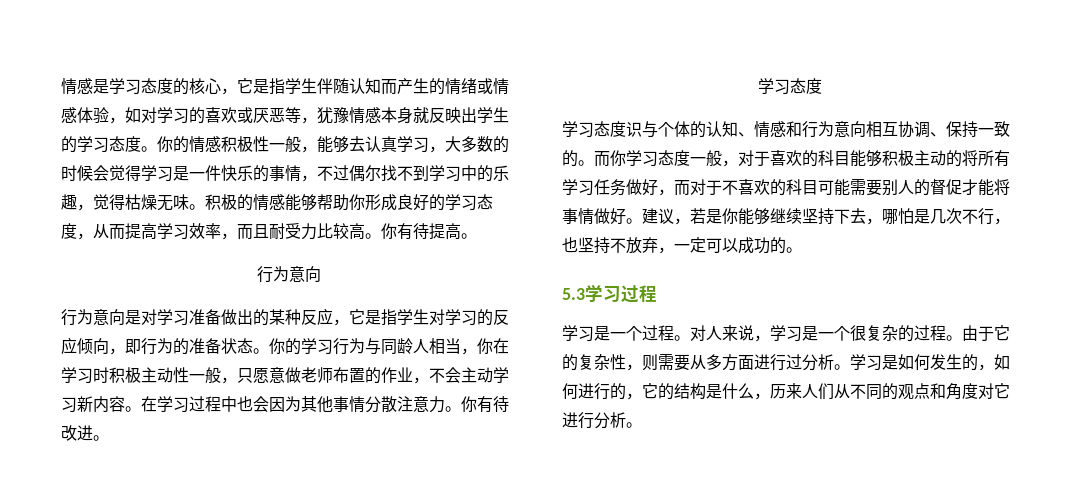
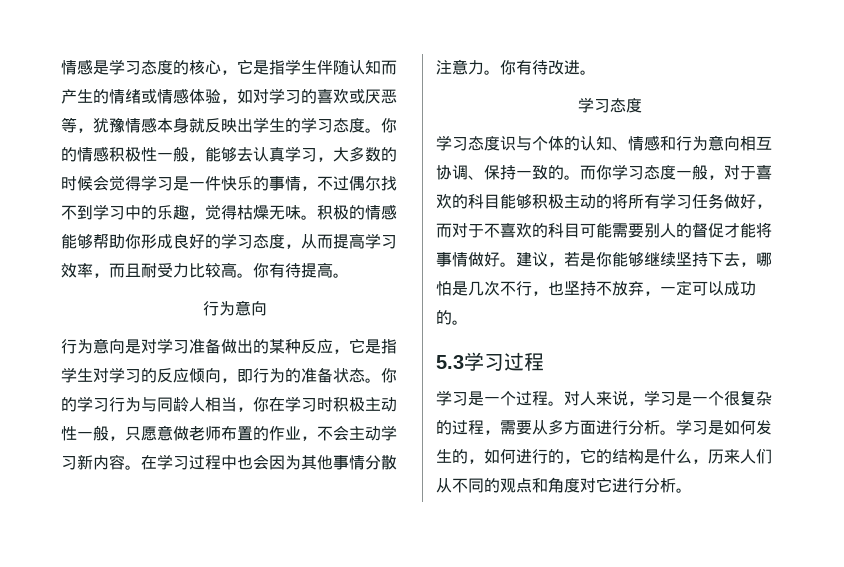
[946,325,1010,341] [562,354,658,371] 。由于它的复杂性，则 -> [484,430,500,435] ，
[786,354,802,370] 过 -> (628, 427) none

